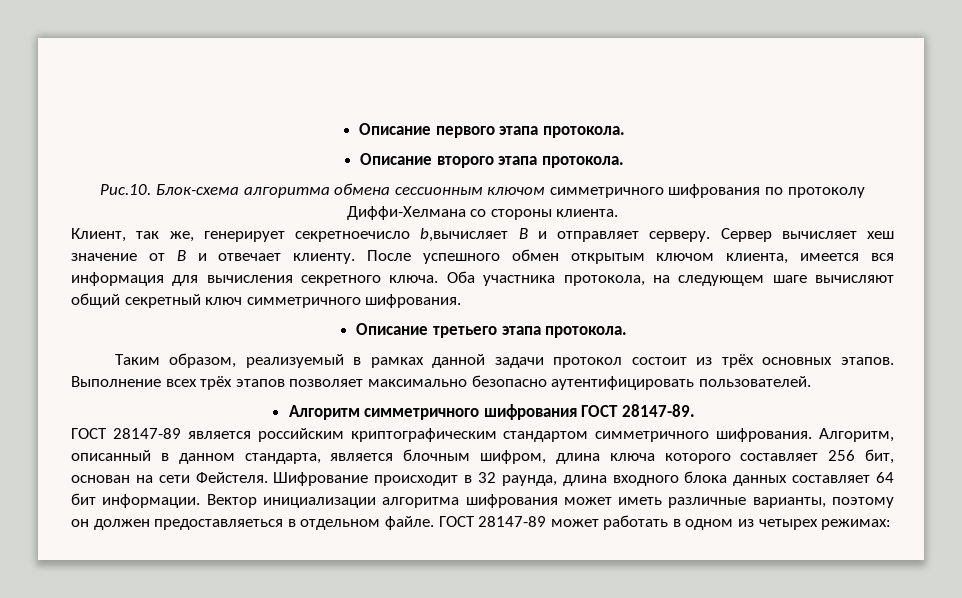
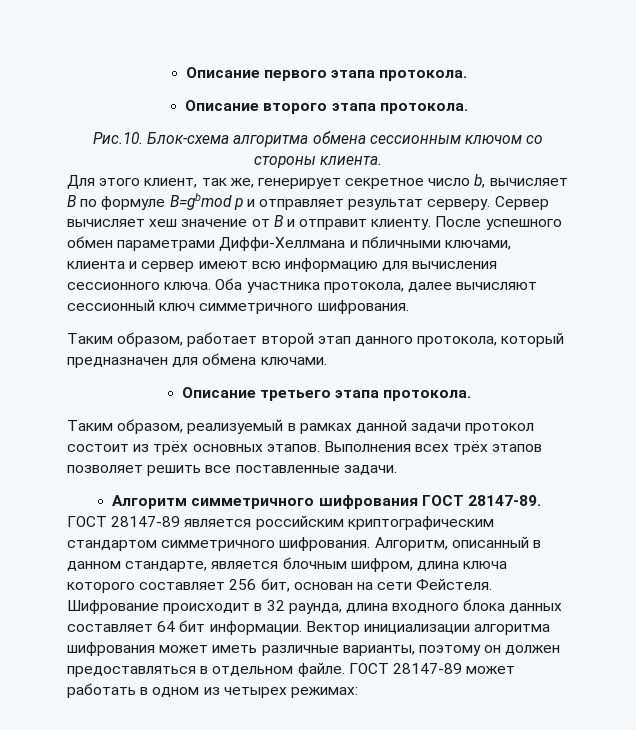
[549,184,865,198] [346,206,619,220] [71,228,528,242] симметричного шифрования по протоколу Диффи-Хелмана со стороны клиента. // Клиент, так же, генерирует секретноечисло b,вычисляет B -> [526,135,544,144] [253,156,383,168] [67,174,568,189] [67,193,243,210] со стороны клиента. // Для этого клиент, так же, генерирует секретное число b, вычисляет B по формуле B=gbmod p
(639, 236) none -> [348,199,424,210] результат
[218,253,282,261] отвечает -> [299,219,368,230] отправит
[570,253,894,264] [71,272,164,286] открытым ключом клиента, имеется вся информация -> [117,236,511,251] [67,258,378,272] параметрами Диффи-Хеллмана и пбличными ключами, клиента и сервер имеют всю информацию
[301,275,382,286] секретного -> [67,282,160,290] сессионного
[652,275,895,286] [71,293,462,308] на следующем шаге вычисляют общий секретный ключ симметричного шифрования. -> [407,282,538,292] [67,299,409,314] [67,332,565,347] [67,353,327,368] далее вычисляют сессионный ключ симметричного шифрования. // Таким образом, работает второй этап данного протокола, который предназначен для обмена ключами.
[71,376,161,387] Выполнение -> [323,441,411,452] Выполнения
[367,375,811,390] максимально безопасно аутентифицировать пользователей. -> [147,465,397,476] решить все поставленные задачи.
[244,453,321,464] стандарта, -> [125,561,208,572] стандарте,
[154,519,284,530] предоставляеться -> [67,666,196,677] предоставляться

